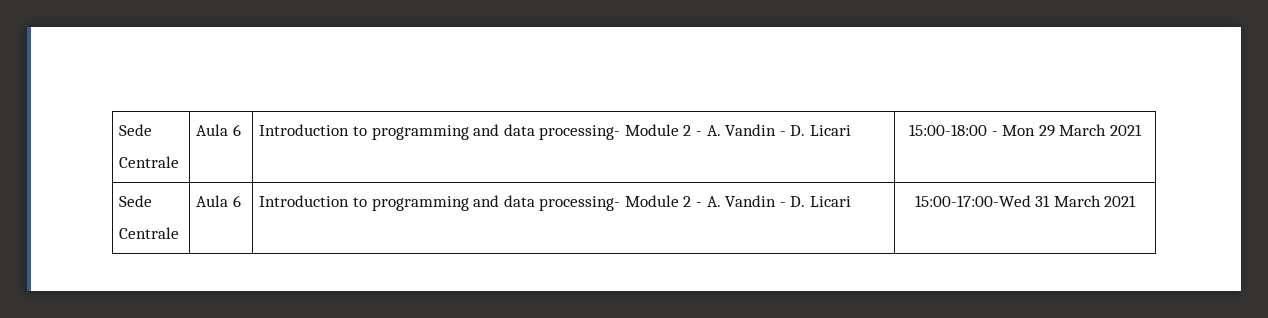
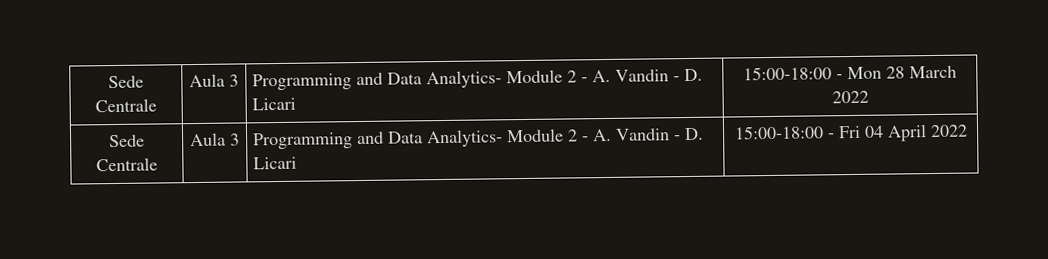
[119,124,153,136] [119,156,180,168] [196,124,241,136] [259,124,621,140] Sede // Centrale | Aula 6 | Introduction to programming and data processing- -> [108,75,144,89] [95,98,157,113] [189,73,240,88] [252,70,503,91] Sede Centrale | Aula 3 | Programming and Data Analytics-
[1038,124,1142,137] [119,195,153,207] [119,227,180,239] [196,195,241,207] [259,195,851,211] [914,195,1137,207] 29 March 2021 // Sede // Centrale | Aula 6 | Introduction to programming and data processing- Module 2 - A. Vandin - D. Licari | 15:00-17:00-Wed 31 March 2021 -> [886,65,957,79] [831,90,869,104] [109,134,145,148] [96,157,158,172] [190,132,241,147] [253,127,705,150] [253,156,298,170] [733,124,968,142] 28 March 2022 // Sede Centrale | Aula 3 | Programming and Data Analytics- Module 2 - A. Vandin - D. Licari | 15:00-18:00 - Fri 04 April 2022

